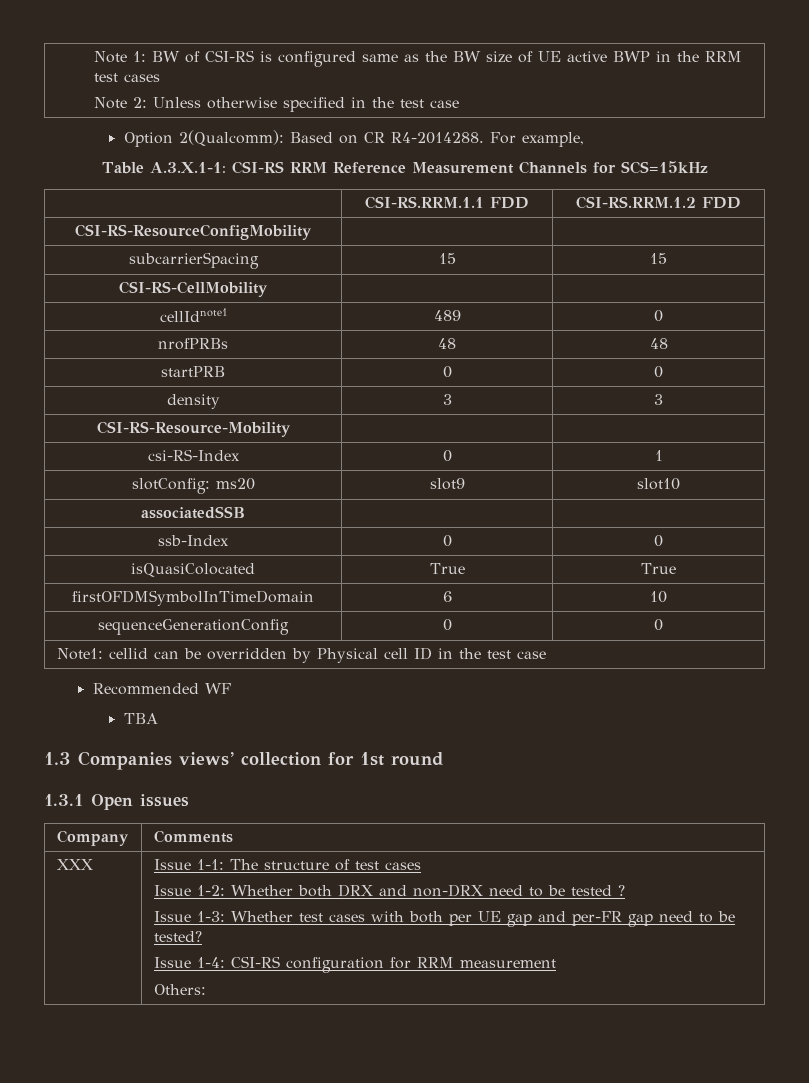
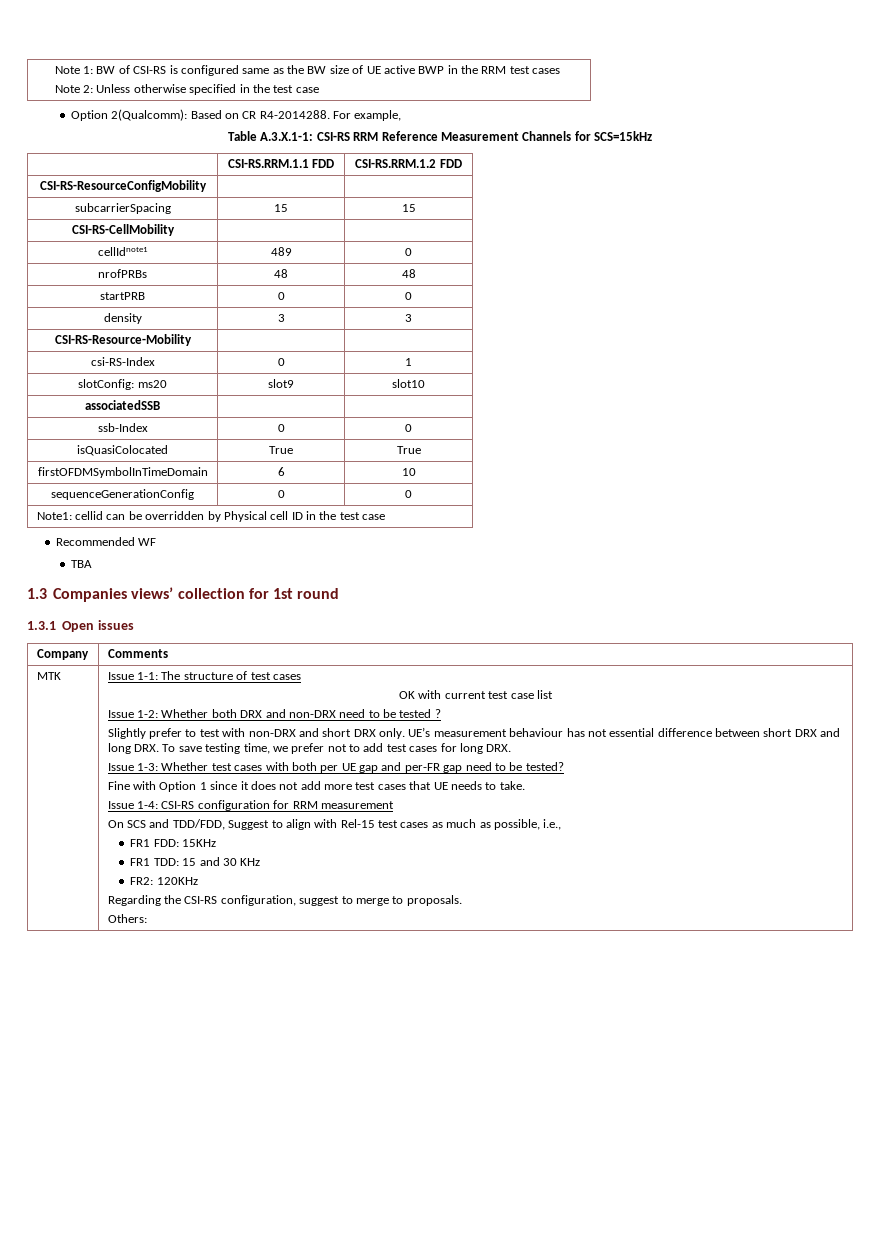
[56,859,93,870] XXX -> [36,672,61,680] MTK
(421, 866) none -> [399,690,553,699] // OK with current test case list
(625, 890) none -> [107,727,841,739] [107,743,512,754] // Slightly prefer to test with non-DRX and short DRX only. UE’s measurement behaviour has not essential difference between short DRX and long DRX. To save testing time, we prefer not to add test cases for long DRX.
(202, 936) none -> [107,781,525,792] // Fine with Option 1 since it does not add more test cases that UE needs to take.
(556, 963) none -> [107,819,562,830] [130,839,217,847] [130,857,261,866] [130,877,198,885] [107,895,462,906] // On SCS and TDD/FDD, Suggest to align with Rel-15 test cases as much as possible, i.e., // FR1 FDD: 15KHz // FR1 TDD: 15 and 30 KHz // FR2: 120KHz // Regarding the CSI-RS configuration, suggest to merge to proposals.

